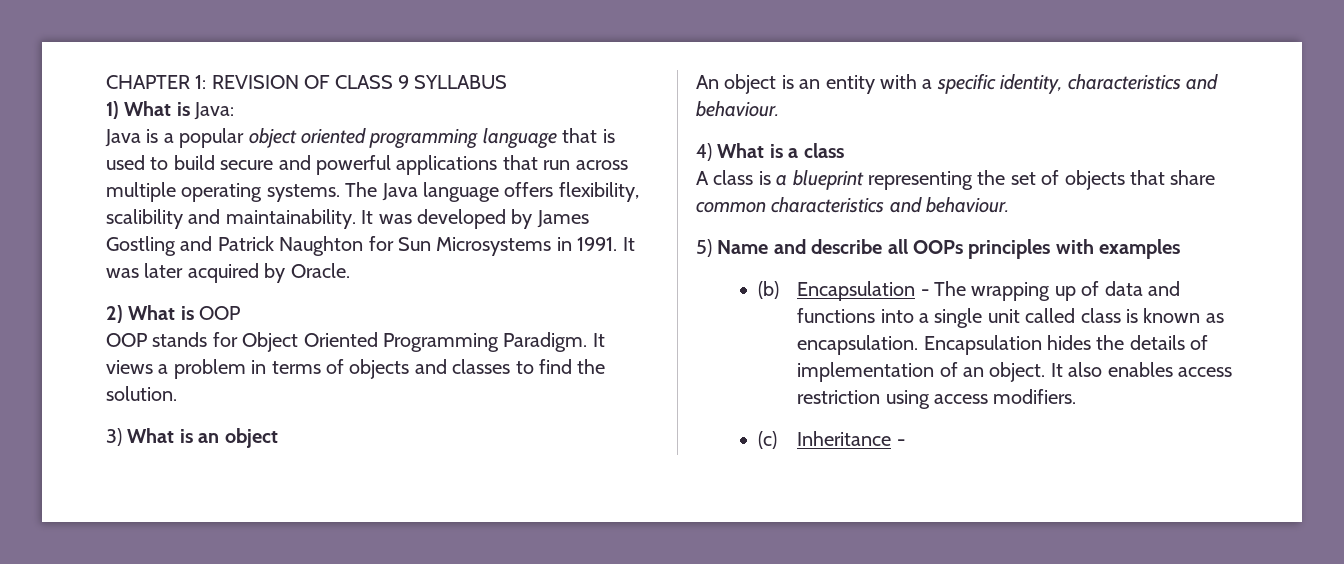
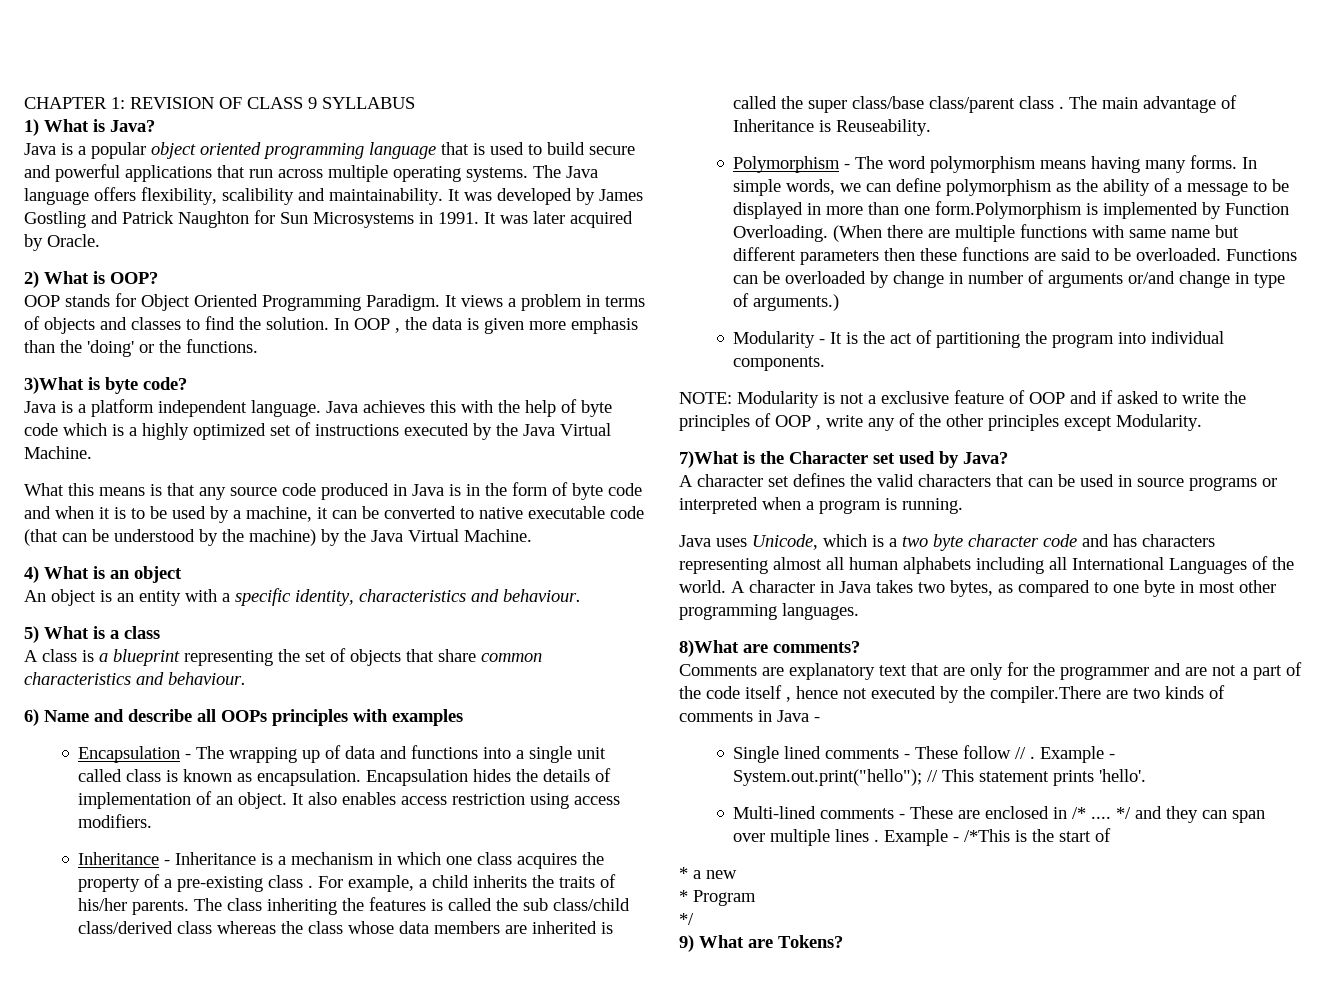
[194,102,235,120] Java: -> [110,120,155,132] Java?
[199,306,241,320] OOP -> [110,272,158,284] OOP?
[106,428,122,446] // 3) -> [334,317,638,334] [24,339,258,357] [24,377,187,394] [24,399,612,417] [24,422,611,440] [24,446,92,459] [24,482,642,500] [24,506,644,523] [24,529,532,546] [24,566,39,583] In OOP , the data is given more emphasis than the 'doing' or the functions. // 3)What is byte code? // Java is a platform independent language. Java achieves this with the help of byte code which is a highly optimized set of instructions executed by the Java Virtual Machine. // What this means is that any source code produced in Java is in the form of byte code and when it is to be used by a machine, it can be converted to native executable code (that can be understood by the machine) by the Java Virtual Machine. // 4)
[696,143,712,161] 4) -> [24,626,39,643] 5)
[696,239,712,257] 5) -> [24,709,39,726] 6)
[757,281,779,299] (b) -> (463, 717) none
[757,431,777,449] (c) -> (153, 821) none
(905, 442) none -> [175,852,605,869] [78,874,617,892] [78,897,631,915] [78,921,614,934] [733,95,1238,113] [733,119,932,136] [733,155,1258,173] [733,178,1290,196] [733,201,1290,219] [733,224,1240,242] [733,247,1298,265] [733,270,1286,288] [733,293,840,311] [733,330,1225,348] [733,356,826,371] [679,390,1246,408] [679,413,1202,431] [679,451,1008,468] [679,473,1277,491] [679,497,963,514] [679,534,1215,551] [679,556,1294,574] [679,580,1276,597] [679,603,859,620] [679,640,860,657] [679,662,1302,680] [679,685,1225,703] [679,710,820,722] [733,745,1116,763] [733,769,1147,786] [733,806,1266,823] [733,828,1112,846] [679,867,737,879] [679,890,756,906] [679,913,694,925] [679,935,843,952] Inheritance is a mechanism in which one class acquires the property of a pre-existing class . For example, a child inherits the traits of his/her parents. The class inheriting the features is called the sub class/child class/derived class whereas the class whose data members are inherited is called the super class/base class/parent class . The main advantage of Inheritance is Reuseability. // Polymorphism - The word polymorphism means having many forms. In simple words, we can define polymorphism as the ability of a message to be displayed in more than one form.Polymorphism is implemented by Function Overloading. (When there are multiple functions with same name but different parameters then these functions are said to be overloaded. Functions can be overloaded by change in number of arguments or/and change in type of arguments.) // Modularity - It is the act of partitioning the program into individual components. // NOTE: Modularity is not a exclusive feature of OOP and if asked to write the principles of OOP , write any of the other principles except Modularity. // 7)What is the Character set used by Java? // A character set defines the valid characters that can be used in source programs or interpreted when a program is running. // Java uses Unicode, which is a two byte character code and has characters representing almost all human alphabets including all International Languages of the world. A character in Java takes two bytes, as compared to one byte in most other programming languages. // 8)What are comments? // Comments are explanatory text that are only for the programmer and are not a part of the code itself , hence not executed by the compiler.There are two kinds of comments in Java - // Single lined comments - These follow // . Example - System.out.print("hello"); // This statement prints 'hello'. // Multi-lined comments - These are enclosed in /* .... */ and they can span over multiple lines . Example - /*This is the start of // * a new // * Program // */ // 9) What are Tokens?

